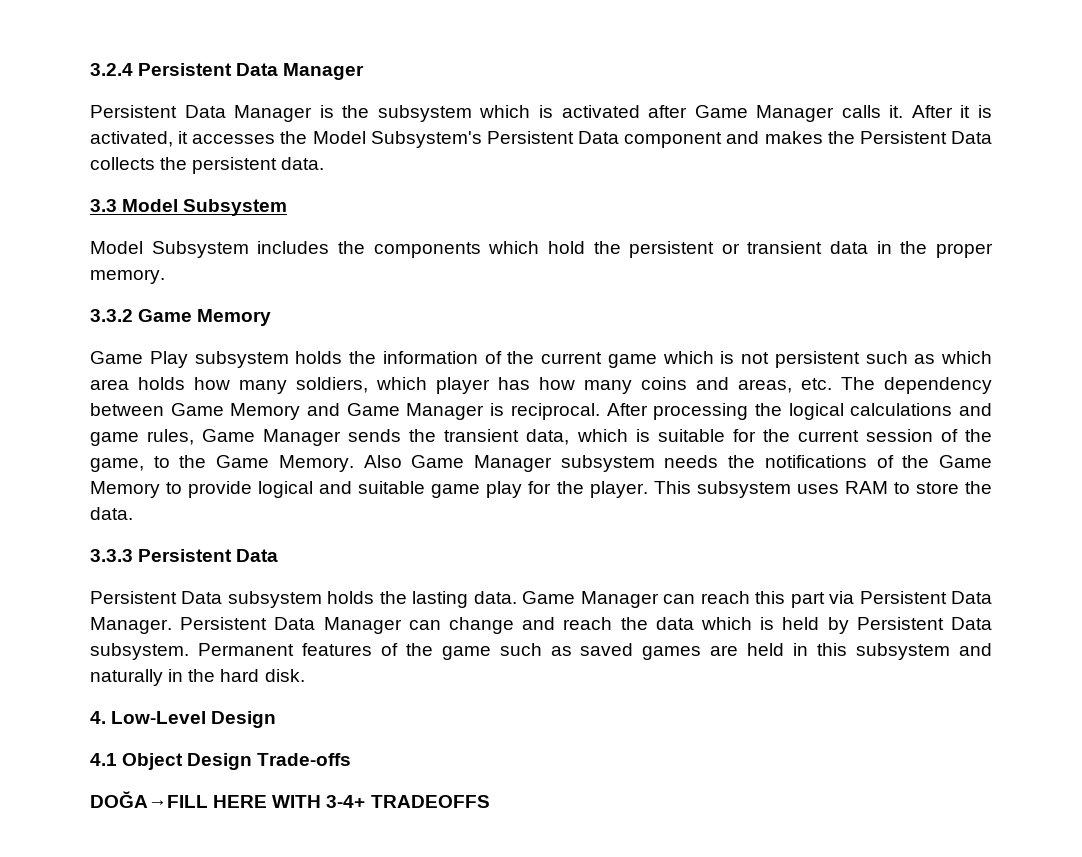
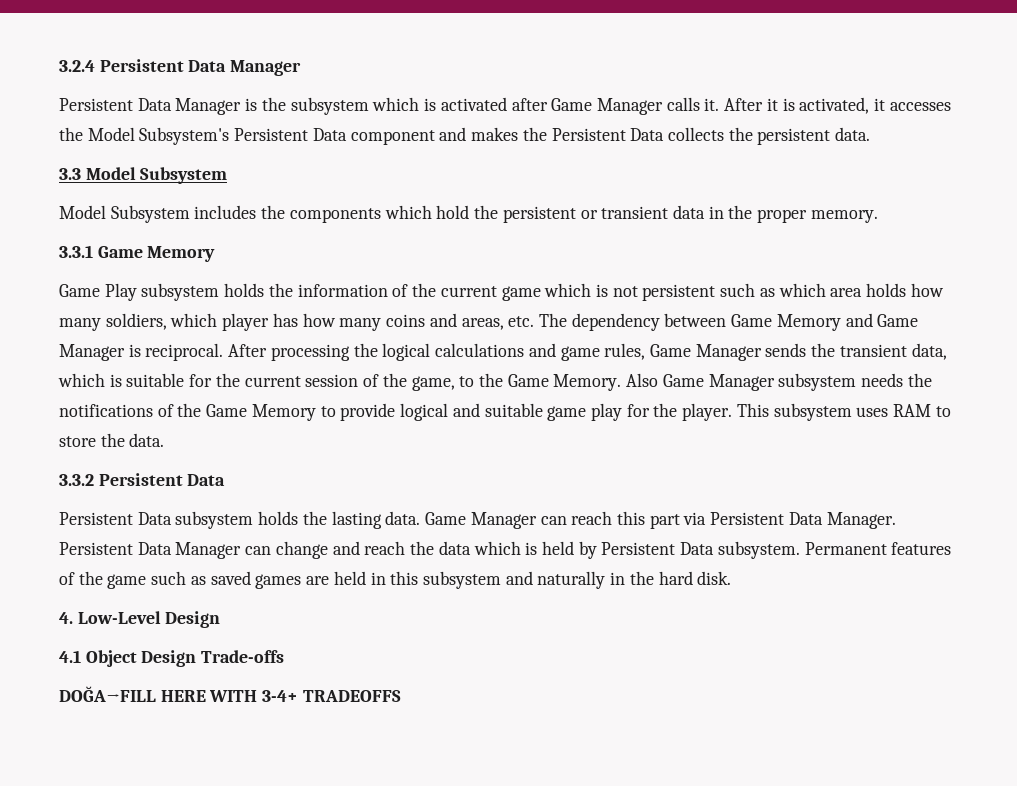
[90,309,133,322] 3.3.2 -> [59,245,93,258] 3.3.1
[90,549,133,562] 3.3.3 -> [59,474,94,486] 3.3.2

